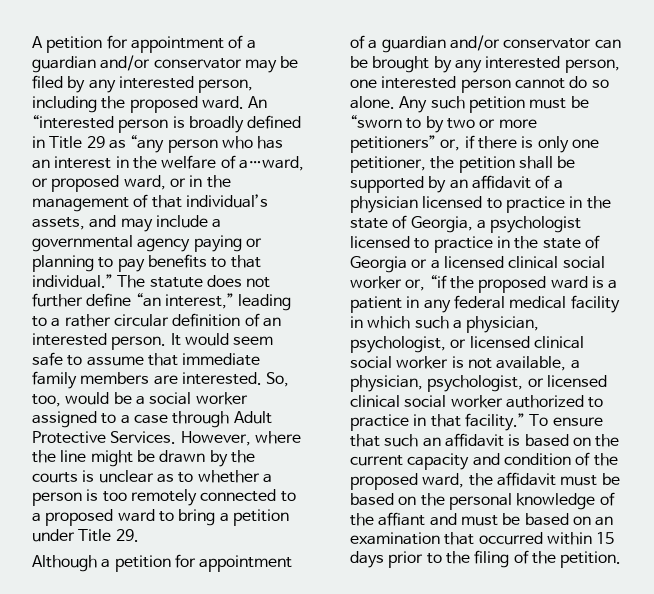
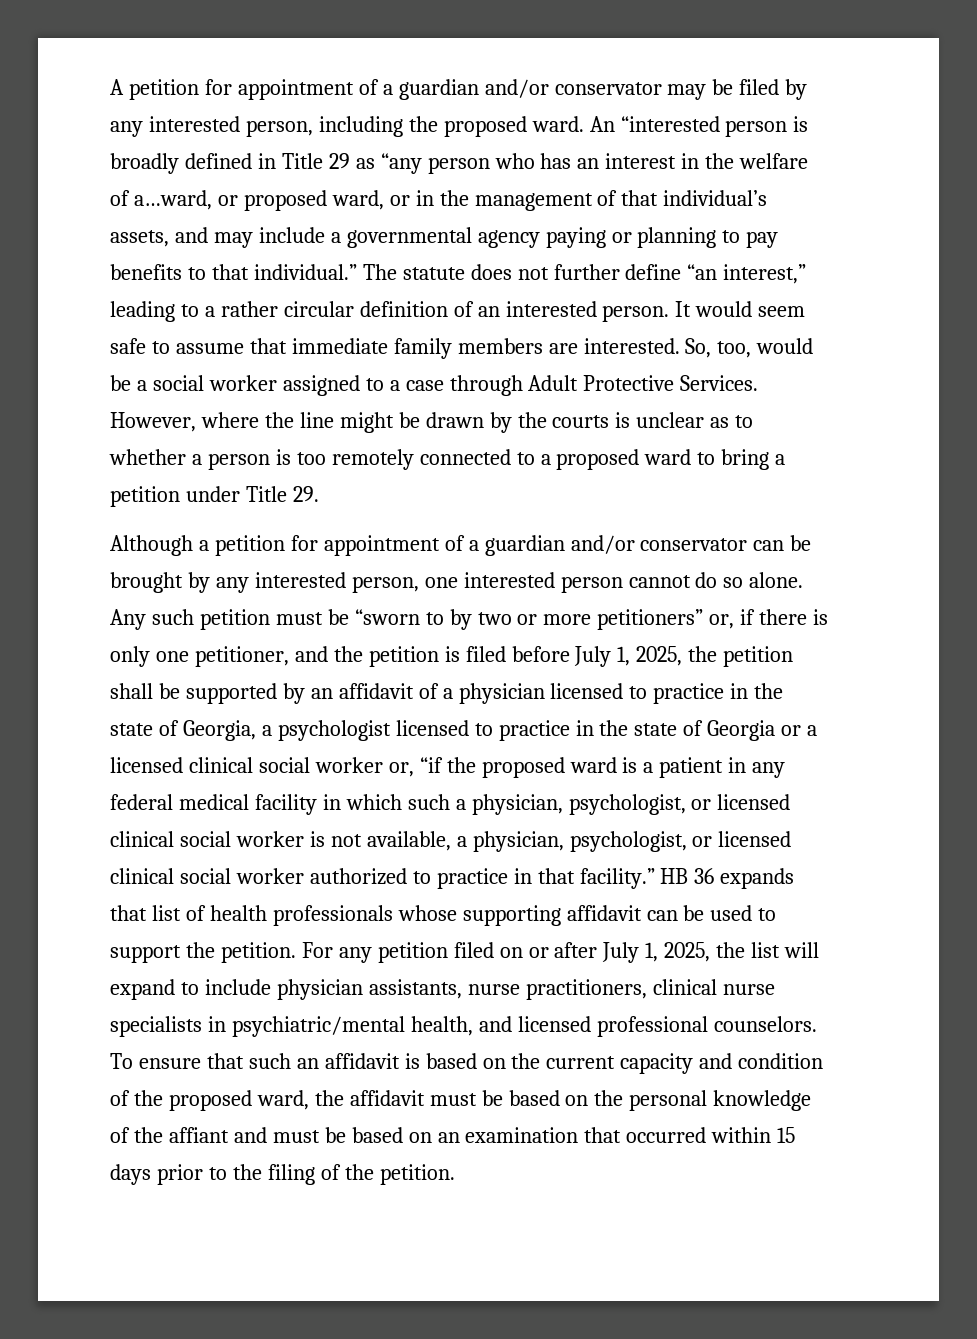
(426, 164) none -> [294,646,683,667] and the petition is filed before July 1, 2025,
(525, 422) none -> [660,868,795,889] [110,905,777,926] [110,942,820,963] [110,979,775,1000] [110,1016,817,1037] HB 36 expands that list of health professionals whose supporting affidavit can be used to support the petition. For any petition filed on or after July 1, 2025, the list will expand to include physician assistants, nurse practitioners, clinical nurse specialists in psychiatric/mental health, and licensed professional counselors.

